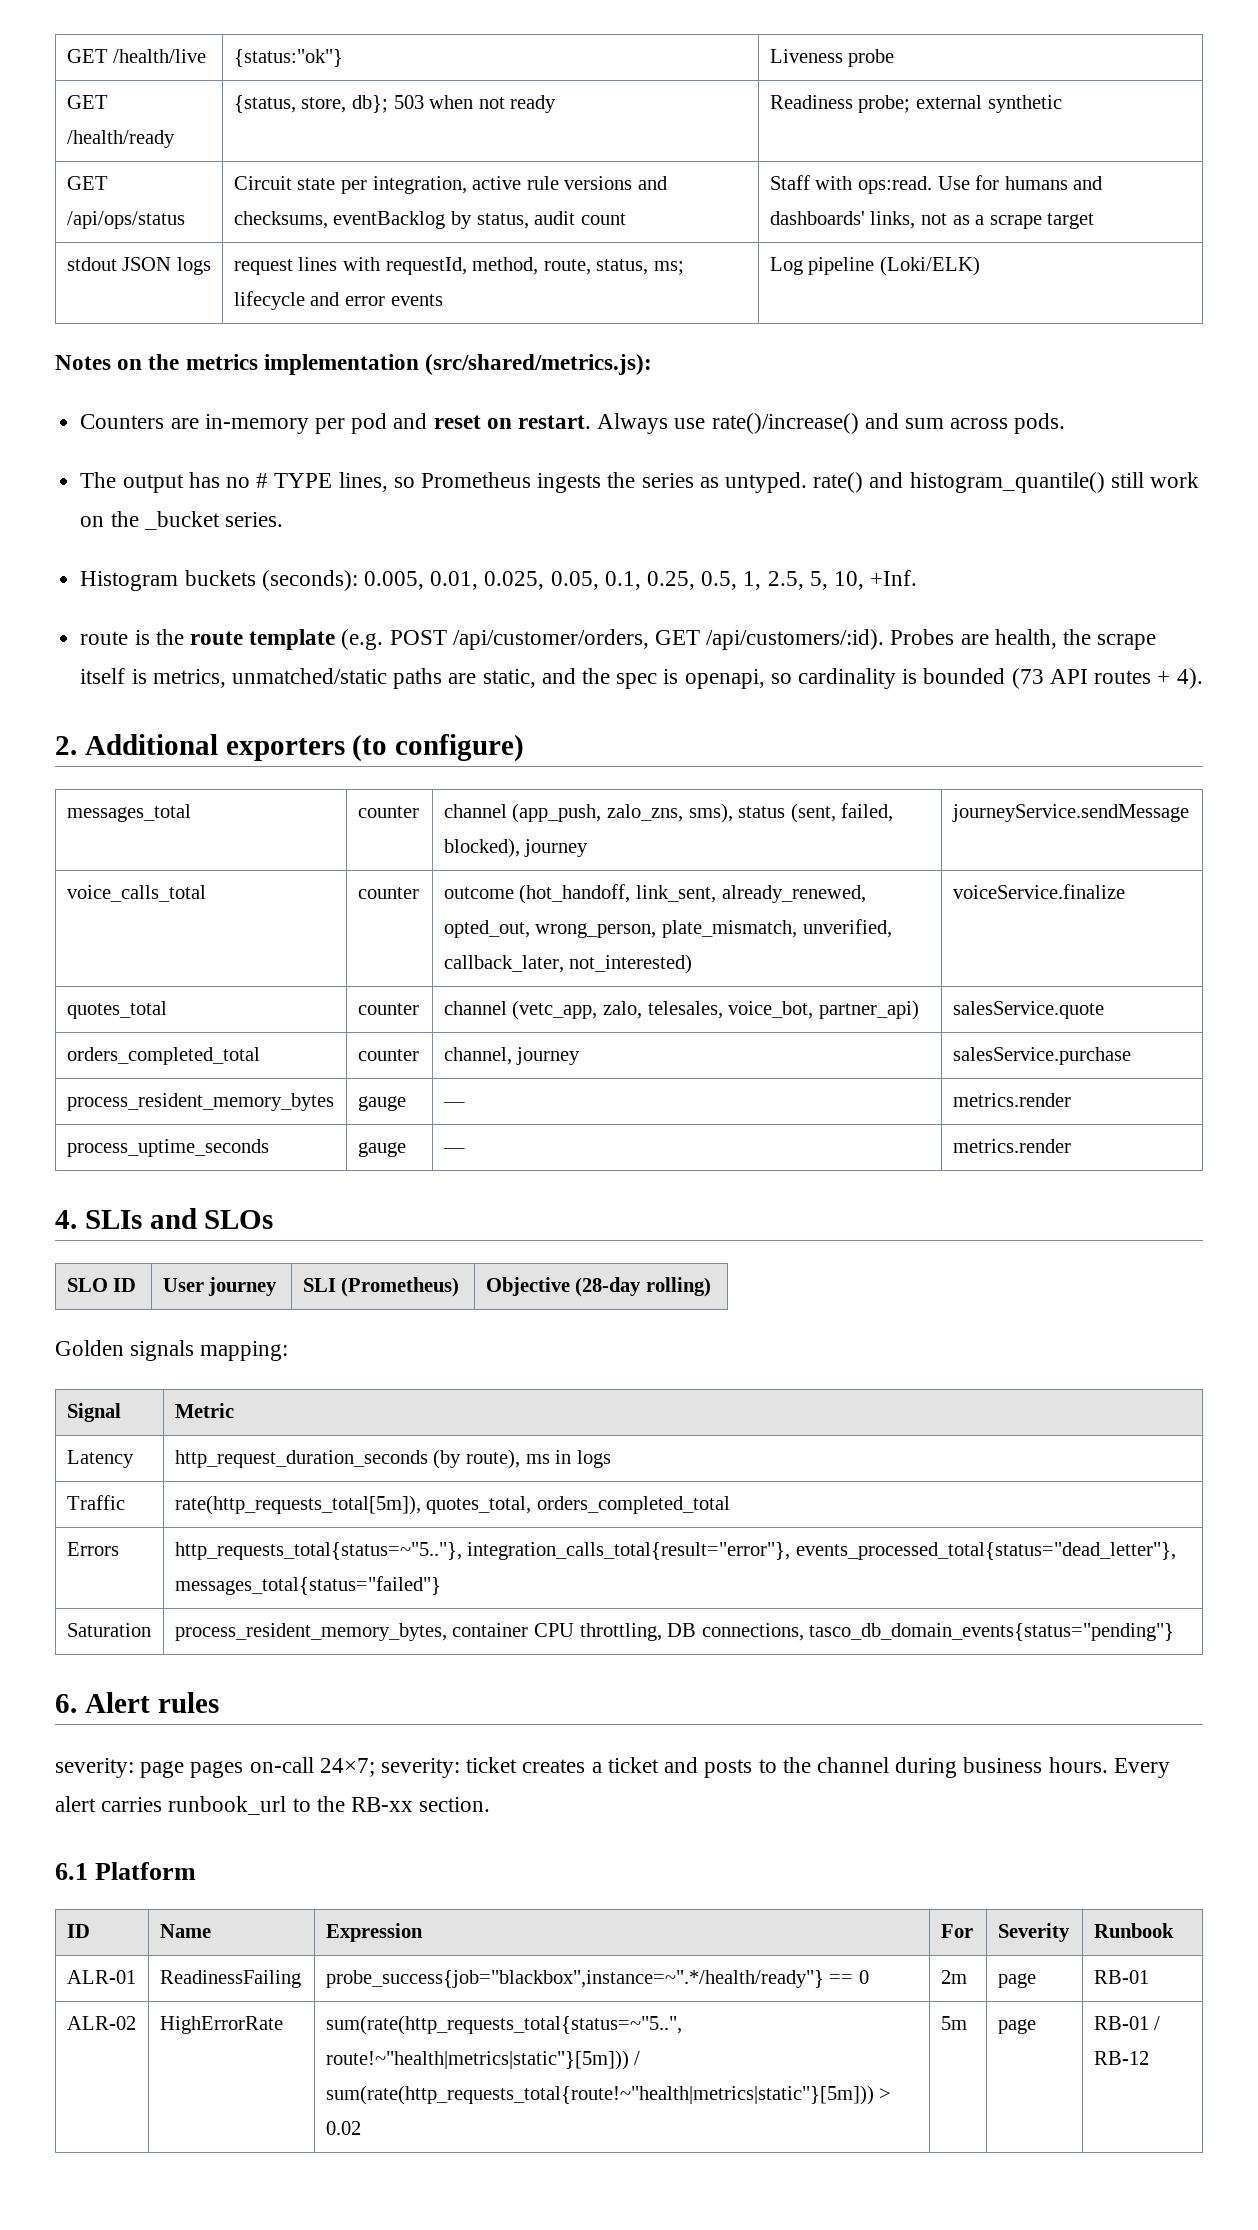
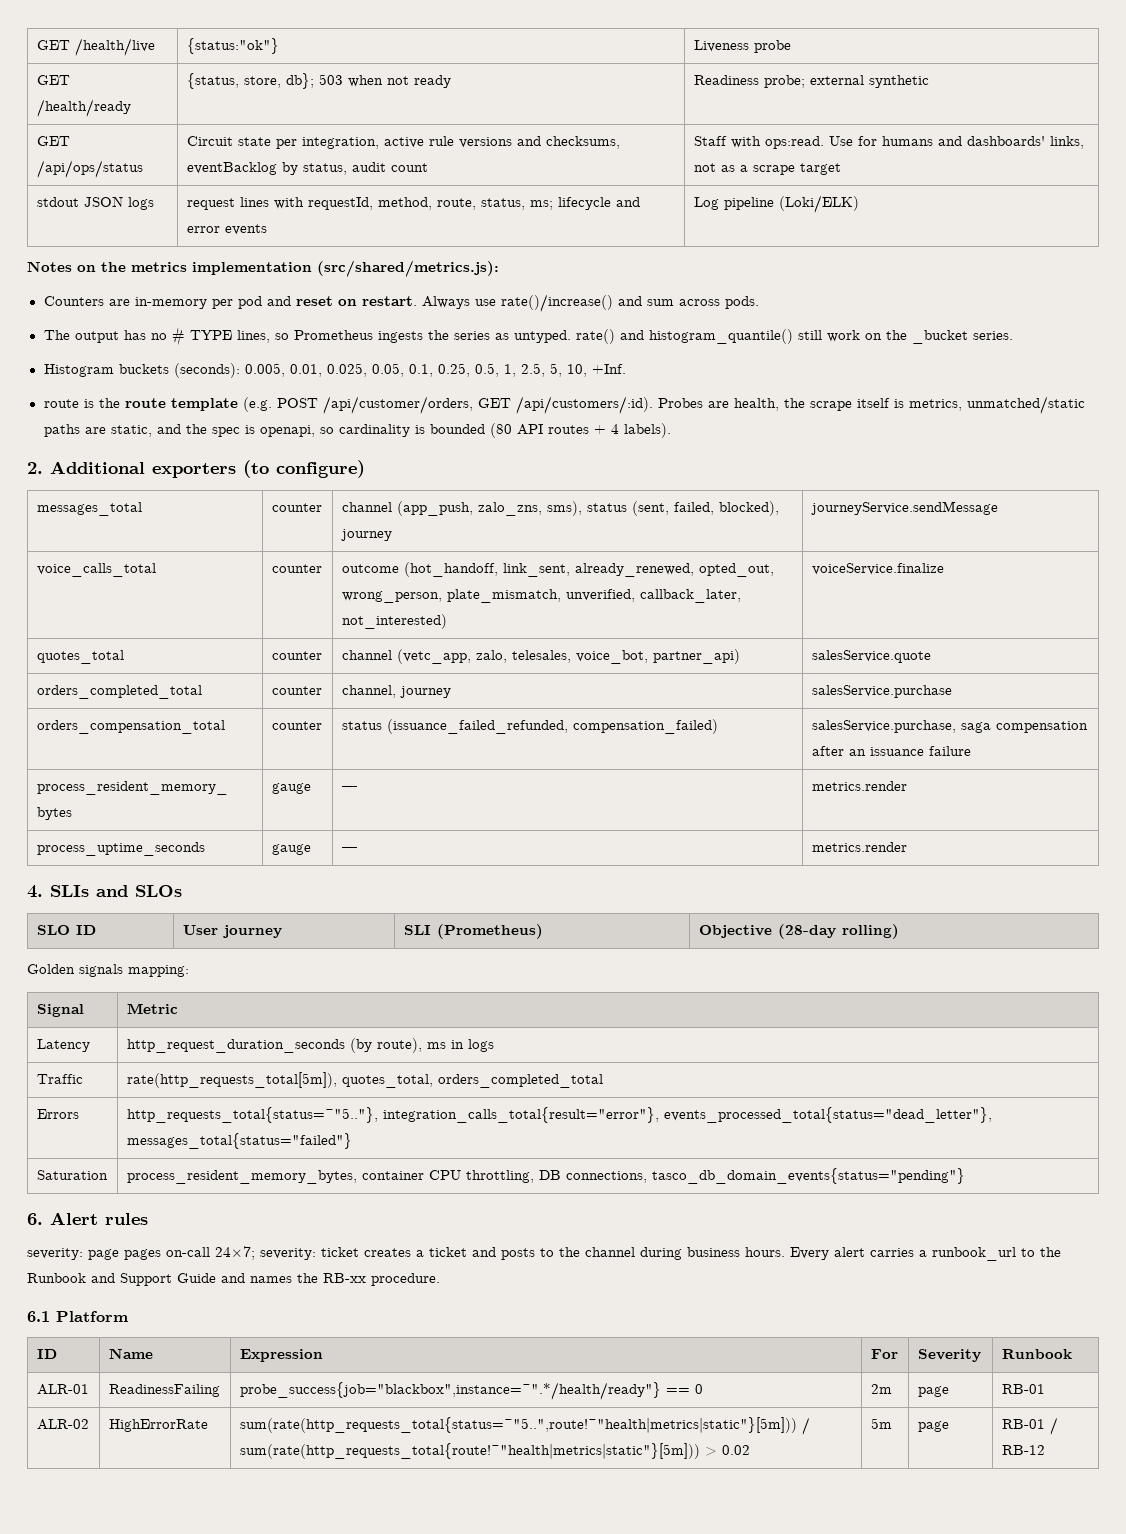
[1011,668,1044,689] (73 -> [489,423,512,438] (80
[1176,668,1203,689] 4). -> [610,423,671,438] 4 labels).
(1131, 1056) none -> [36,720,225,734] [271,721,322,730] [341,719,718,734] [811,720,1088,733] [811,746,971,756] // orders_compensation_total | counter | status (issuance_failed_refunded, compensation_failed) | salesService.purchase, saga compensation after an issuance failure
(163, 1804) none -> [919,1250,927,1257] a
[351,1797,491,1812] RB-xx section. -> [27,1273,440,1286] Runbook and Support Guide and names the RB-xx procedure.

